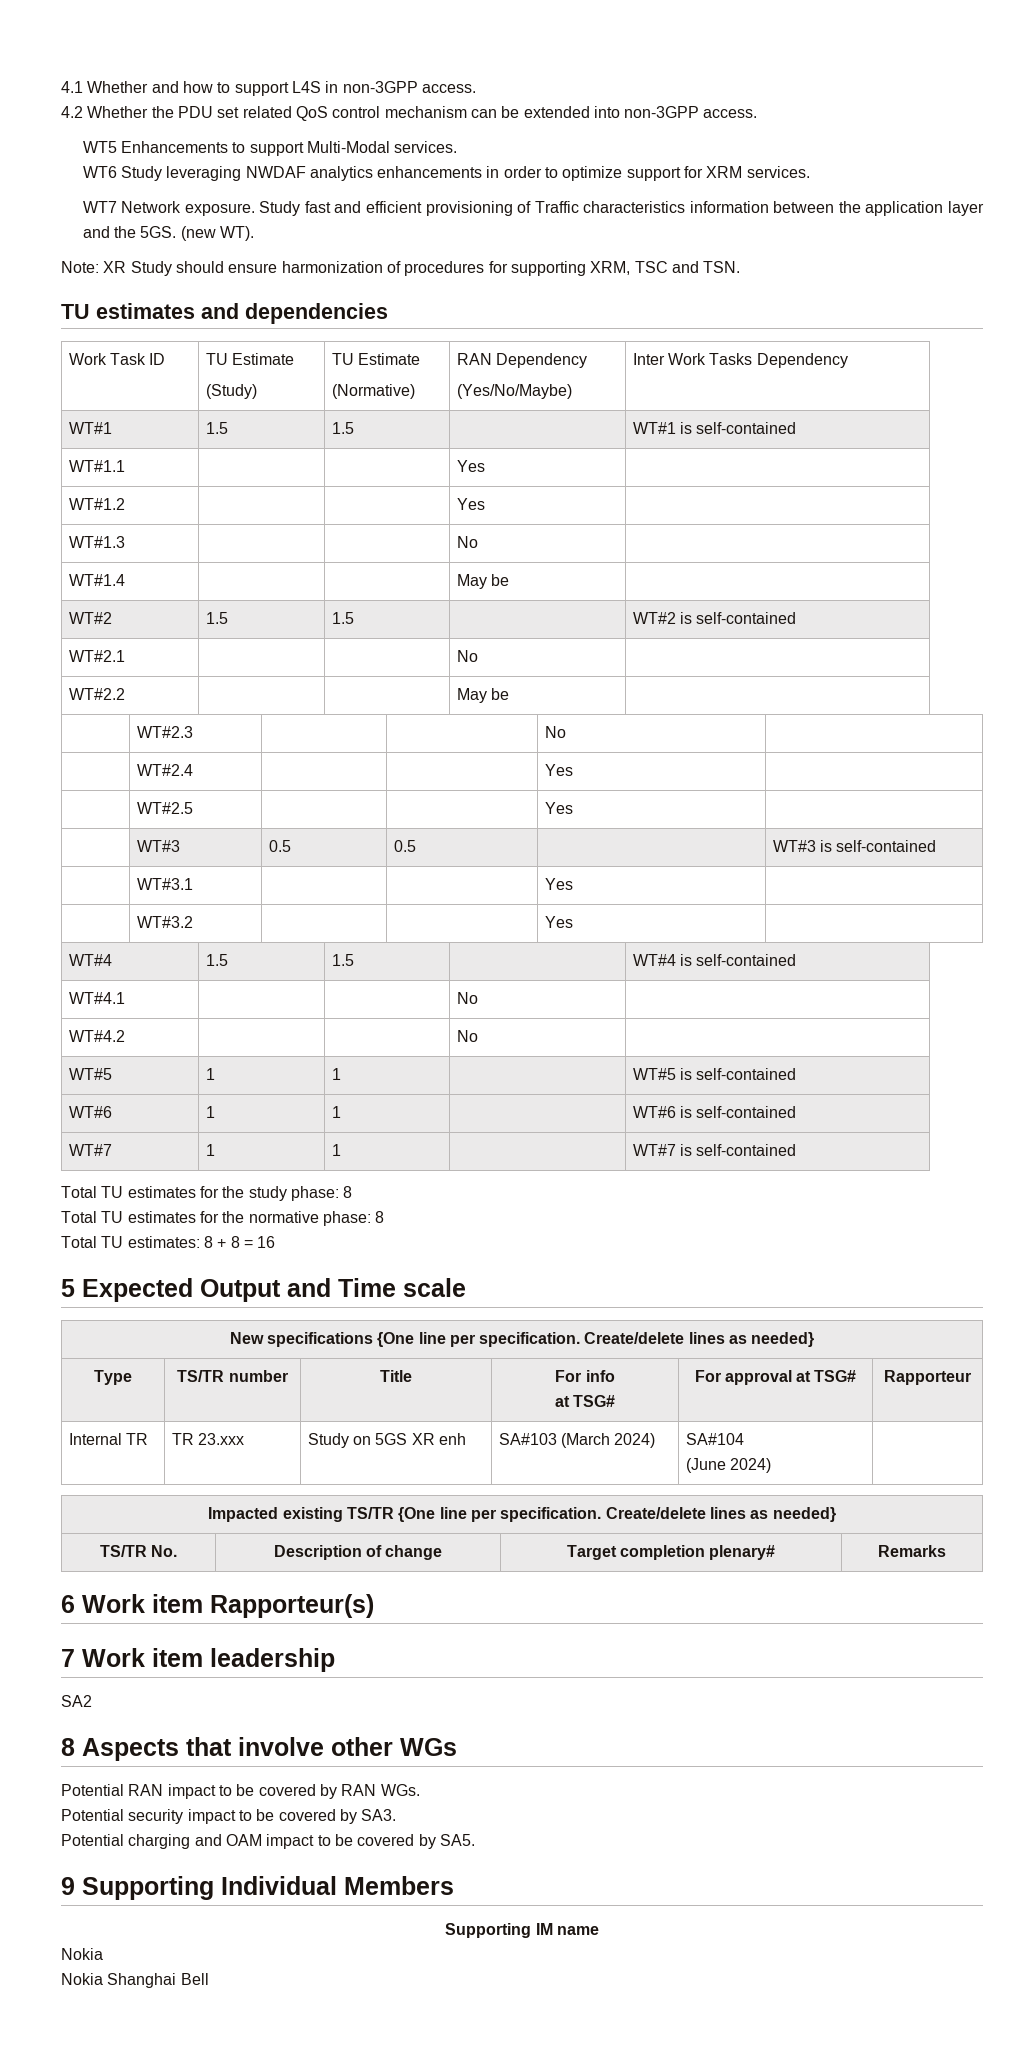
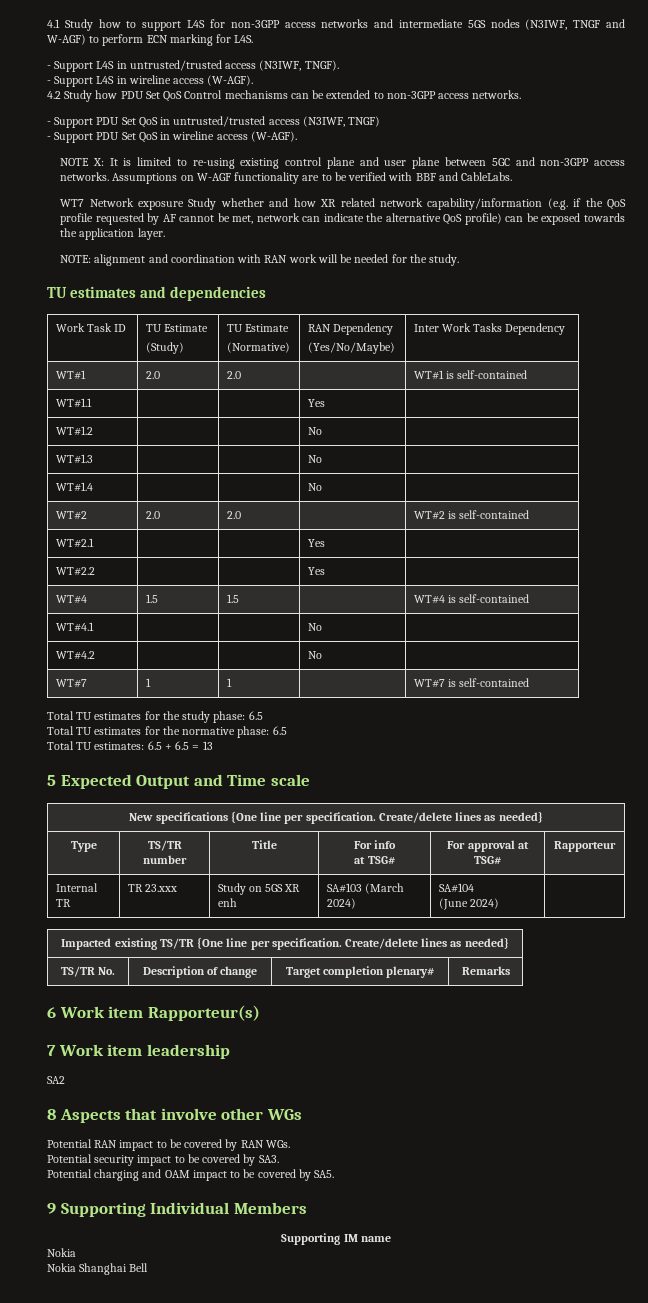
[87,81,179,93] Whether and -> [64,19,93,31] Study
[325,81,476,93] [61,106,758,121] [82,141,458,156] [82,166,810,181] [82,201,985,216] [82,226,254,241] [61,261,741,276] in non-3GPP access. // 4.2 Whether the PDU set related QoS control mechanism can be extended into non-3GPP access. // WT5 Enhancements to support Multi-Modal services. // WT6 Study leveraging NWDAF analytics enhancements in order to optimize support for XRM services. // WT7 Network exposure. Study fast and efficient provisioning of Traffic characteristics information between the application layer and the 5GS. (new WT). // Note: XR Study should ensure harmonization of procedures for supporting XRM, TSC and TSN. -> [209,19,625,30] [47,34,254,46] [47,60,339,72] [47,75,254,87] [47,90,522,102] [47,116,381,128] [47,131,297,143] [60,157,625,169] [60,172,513,184] [60,198,626,210] [60,213,625,225] [60,228,165,240] [60,254,460,266] for non-3GPP access networks and intermediate 5GS nodes (N3IWF, TNGF and W-AGF) to perform ECN marking for L4S. // - Support L4S in untrusted/trusted access (N3IWF, TNGF). // - Support L4S in wireline access (W-AGF). // 4.2 Study how PDU Set QoS Control mechanisms can be extended to non-3GPP access networks. // - Support PDU Set QoS in untrusted/trusted access (N3IWF, TNGF) // - Support PDU Set QoS in wireline access (W-AGF). // NOTE X: It is limited to re-using existing control plane and user plane between 5GC and non-3GPP access networks. Assumptions on W-AGF functionality are to be verified with BBF and CableLabs. // WT7 Network exposure Study whether and how XR related network capability/information (e.g. if the QoS profile requested by AF cannot be met, network can indicate the alternative QoS profile) can be exposed towards the application layer. // NOTE: alignment and coordination with RAN work will be needed for the study.
[205,422,228,434] [331,422,354,434] 1.5 | 1.5 -> [145,371,160,379] [226,371,241,379] 2.0 | 2.0
[456,498,485,510] Yes -> [307,427,322,435] No
[456,574,510,589] May be -> [307,483,322,491] No
[205,612,228,624] [331,612,354,624] 1.5 | 1.5 -> [145,511,160,519] [226,511,241,519] 2.0 | 2.0
[456,650,478,662] No -> [307,539,325,547] Yes
[456,688,510,703] [136,726,193,738] [544,726,566,738] [136,764,193,776] [544,764,573,776] [136,802,193,814] [544,802,573,814] [136,840,180,852] [268,840,291,852] [393,840,416,852] [772,840,937,852] [136,878,193,890] [544,878,573,890] [136,916,193,928] | May be | // | WT#2.3 | | | No | // | WT#2.4 | | | Yes | // | WT#2.5 | | | Yes | // | WT#3 | 0.5 | 0.5 | | WT#3 is self-contained // | WT#3.1 | | | Yes | // | WT#3.2 | | -> (95, 571) none
[68,1068,112,1080] [205,1068,215,1080] [331,1068,341,1080] [632,1068,797,1080] [68,1106,112,1118] [205,1106,215,1118] [331,1106,341,1118] [632,1106,797,1118] // WT#5 | 1 | 1 | | WT#5 is self-contained // WT#6 | 1 | 1 | | WT#6 is self-contained -> (322, 655) none
[343,1186,353,1198] 8 -> [248,711,263,720] 6.5
[375,1211,385,1223] 8 -> [272,726,287,735] 6.5
[203,1236,276,1248] 8 + 8 = 16 -> [147,741,213,750] 6.5 + 6.5 = 13

